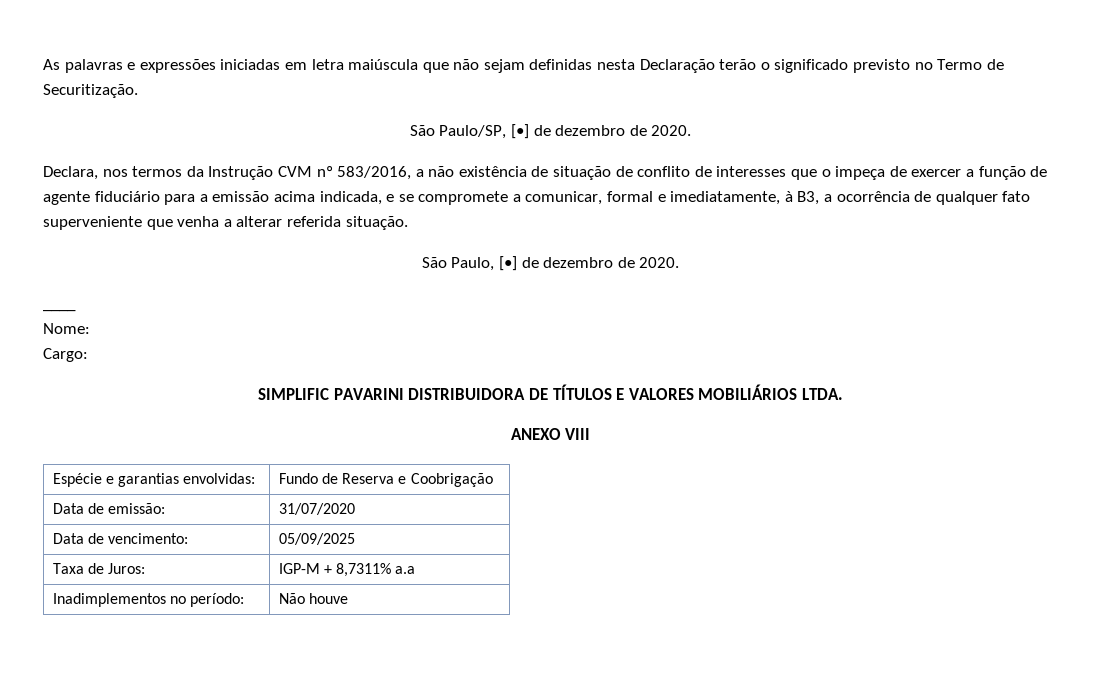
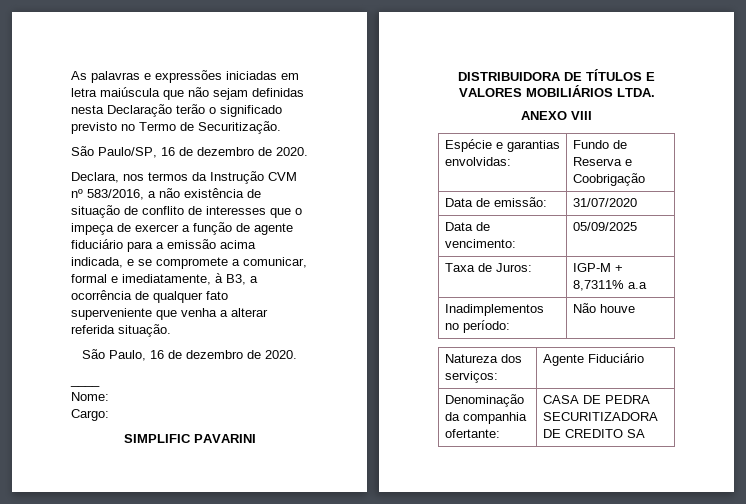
[510,124,529,139] [•] -> [161,147,175,156] 16
[498,256,517,271] [•] -> [150,350,164,359] 16
(349, 598) none -> [444,354,522,363] [444,371,498,383] [542,353,644,366] [444,394,524,407] [444,412,527,424] [444,429,500,438] [542,395,650,404] [542,412,658,421] [542,429,645,438] // Natureza dos serviços: | Agente Fiduciário // Denominação da companhia ofertante: | CASA DE PEDRA SECURITIZADORA DE CREDITO SA

